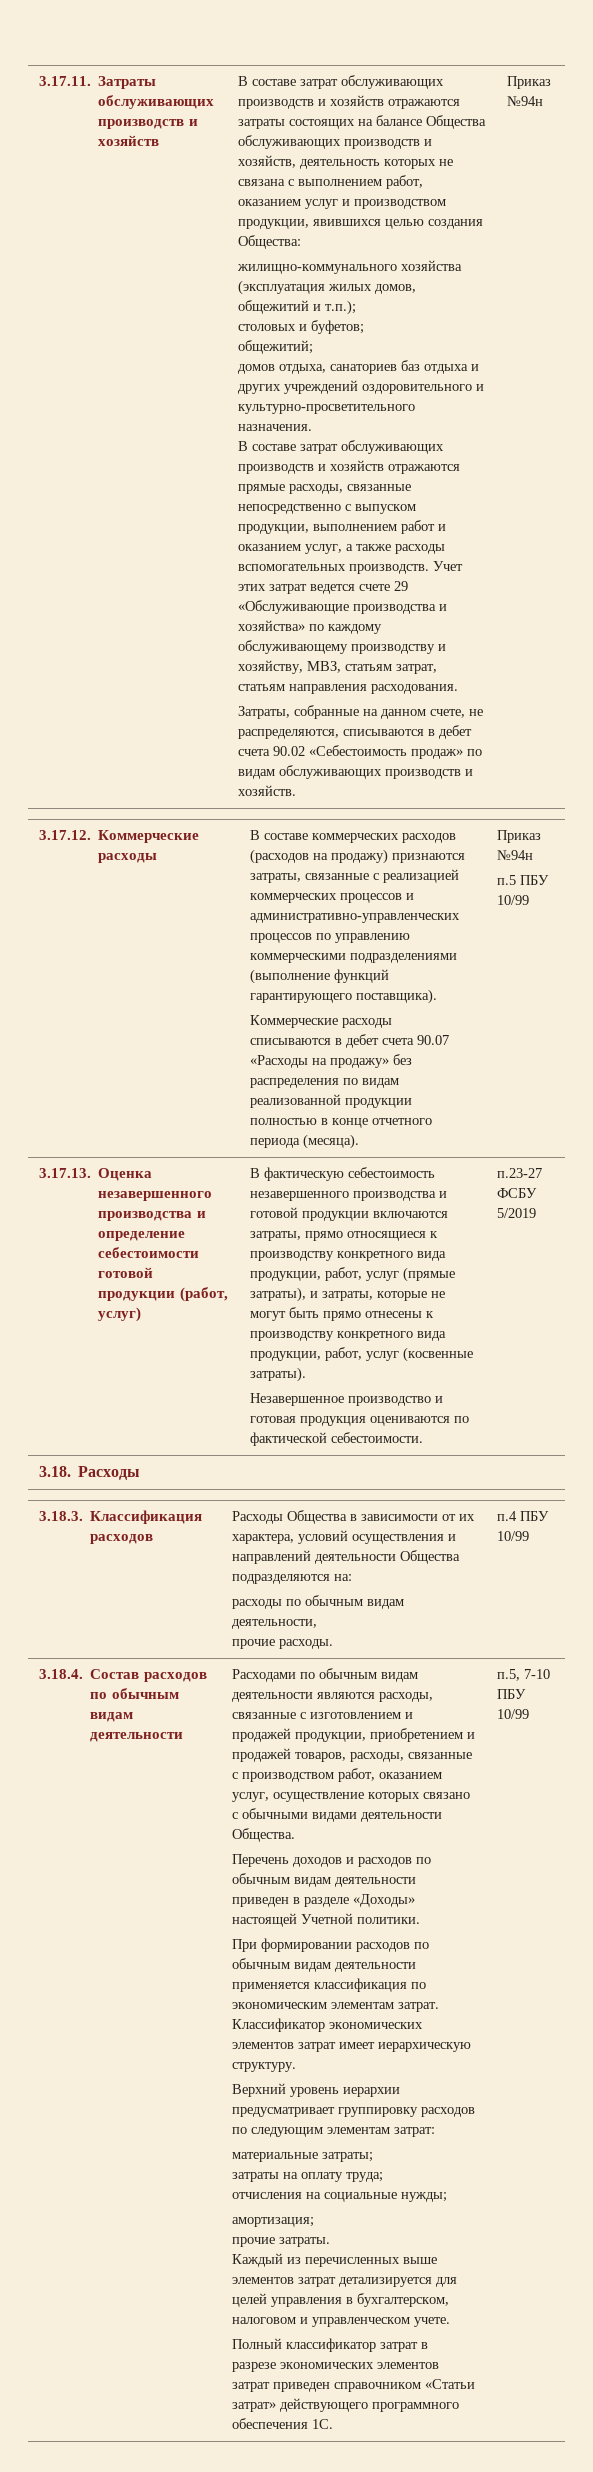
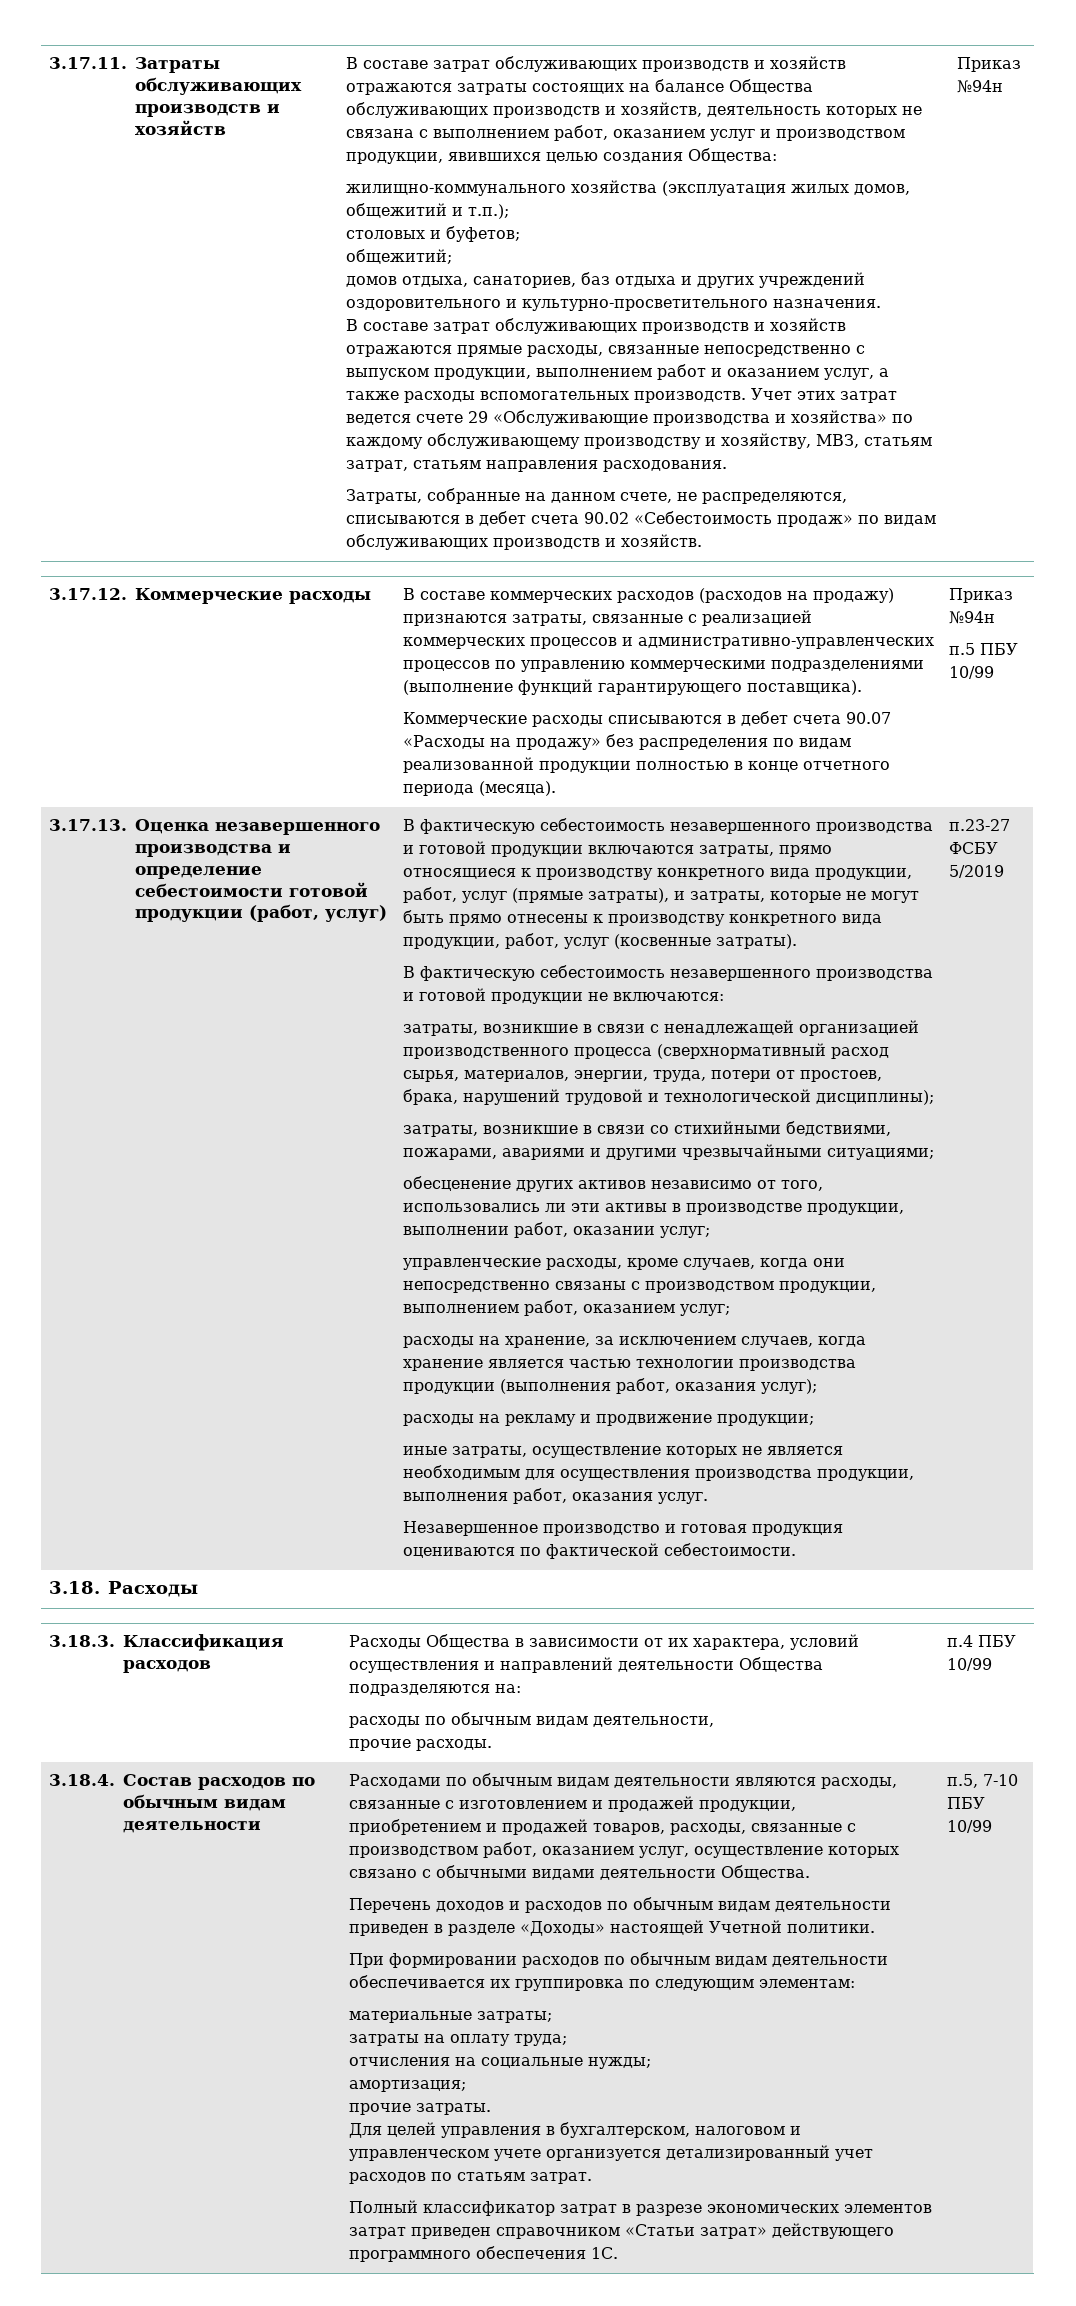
[330,364,398,374] санаториев -> [472,276,576,288] санаториев,
(307, 1374) none -> [402,965,933,981] [402,988,724,1004] [402,1020,919,1036] [402,1043,889,1059] [402,1070,882,1082] [402,1089,934,1105] [402,1121,891,1137] [402,1144,934,1160] [402,1176,823,1192] [402,1203,904,1215] [402,1222,710,1238] [402,1258,845,1270] [402,1281,876,1293] [402,1300,730,1316] [402,1336,866,1348] [402,1359,856,1371] [402,1378,817,1394] [402,1414,814,1426] [402,1446,843,1458] [402,1465,914,1481] [402,1488,708,1504] // В фактическую себестоимость незавершенного производства и готовой продукции не включаются: // затраты, возникшие в связи с ненадлежащей организацией производственного процесса (сверхнормативный расход сырья, материалов, энергии, труда, потери от простоев, брака, нарушений трудовой и технологической дисциплины); // затраты, возникшие в связи со стихийными бедствиями, пожарами, авариями и другими чрезвычайными ситуациями; // обесценение других активов независимо от того, использовались ли эти активы в производстве продукции, выполнении работ, оказании услуг; // управленческие расходы, кроме случаев, когда они непосредственно связаны с производством продукции, выполнением работ, оказанием услуг; // расходы на хранение, за исключением случаев, когда хранение является частью технологии производства продукции (выполнения работ, оказания услуг); // расходы на рекламу и продвижение продукции; // иные затраты, осуществление которых не является необходимым для осуществления производства продукции, выполнения работ, оказания услуг.
[232,1978,427,1992] [232,2002,440,2012] [232,2018,424,2032] [232,2042,472,2052] [232,2062,297,2072] [232,2083,401,2097] [232,2107,476,2117] [232,2127,436,2137] применяется классификация по экономическим элементам затрат. Классификатор экономических элементов затрат имеет иерархическую структуру. // Верхний уровень иерархии предусматривает группировку расходов по следующим элементам затрат: -> [348,1975,855,1991] обеспечивается их группировка по следующим элементам:
[232,2253,438,2267] [232,2277,458,2287] Каждый из перечисленных выше элементов затрат детализируется для -> [348,2123,382,2138] Для
[414,2317,451,2327] учете. -> [493,2145,873,2161] [348,2172,592,2184] учете организуется детализированный учет расходов по статьям затрат.

